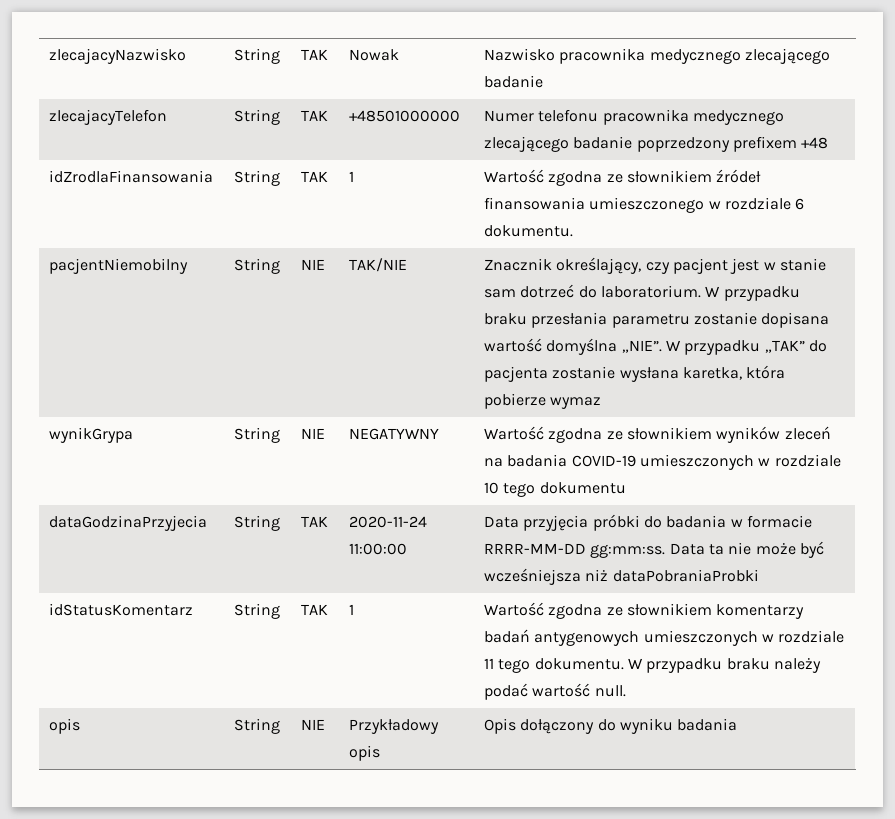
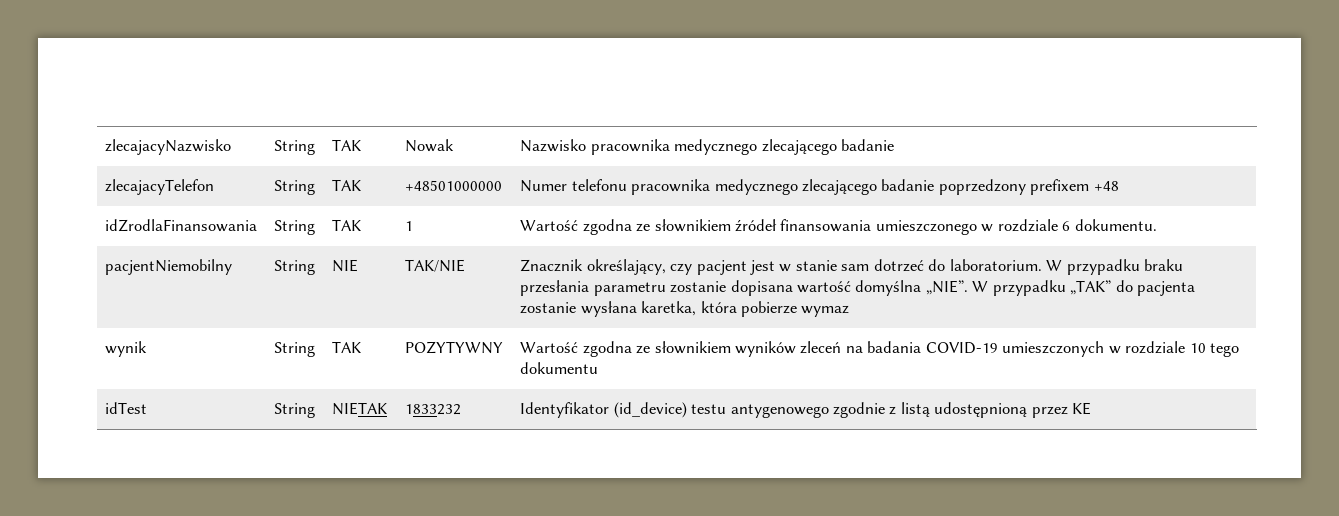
[49,427,134,443] [234,427,281,443] [301,428,326,439] [349,428,440,440] wynikGrypa | String | NIE | NEGATYWNY -> [105,341,148,357] [274,342,316,357] [332,341,362,353] [405,341,504,354] wynik | String | TAK | POZYTYWNY
[49,515,208,531] [234,515,281,531] [301,516,329,527] [349,516,428,528] [349,543,408,555] [484,514,812,531] [484,541,824,558] [484,568,759,585] [49,603,194,616] [234,603,281,619] [301,604,329,615] [349,604,355,615] [484,602,805,619] [484,629,845,646] [484,658,821,673] [484,683,626,700] [49,718,81,734] [234,718,281,734] [301,719,326,730] [349,719,440,734] [349,745,381,761] [484,718,738,734] dataGodzinaPrzyjecia | String | TAK | 2020-11-24 11:00:00 | Data przyjęcia próbki do badania w formacie RRRR-MM-DD gg:mm:ss. Data ta nie może być wcześniejsza niż dataPobraniaProbki // idStatusKomentarz | String | TAK | 1 | Wartość zgodna ze słownikiem komentarzy badań antygenowych umieszczonych w rozdziale 11 tego dokumentu. W przypadku braku należy podać wartość null. // opis | String | NIE | Przykładowy opis | Opis dołączony do wyniku badania -> [105,402,148,414] [274,403,316,418] [332,402,388,415] [405,404,462,415] [520,402,1092,418] idTest | String | NIETAK | 1833232 | Identyfikator (id_device) testu antygenowego zgodnie z listą udostępnioną przez KE

